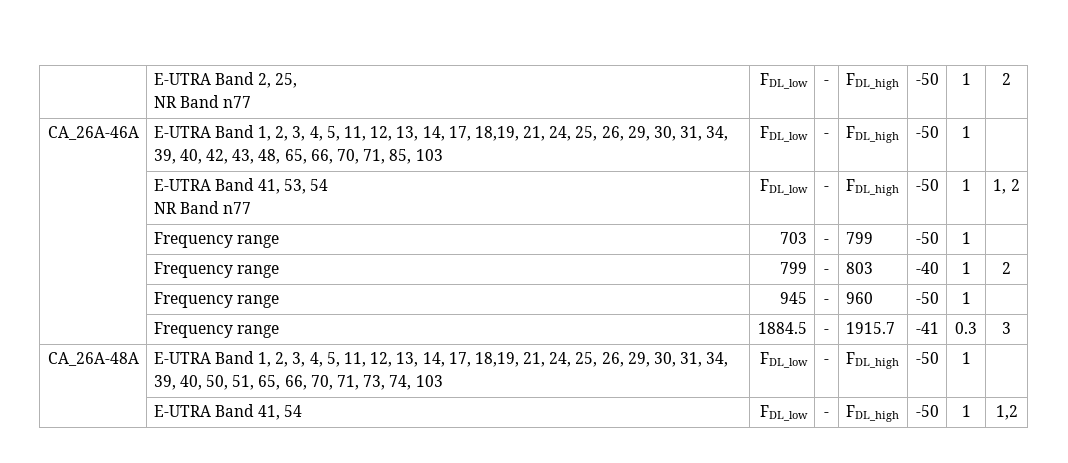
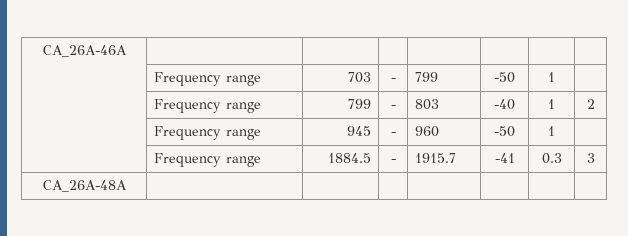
[153,72,298,88] [153,95,252,108] [760,73,809,89] [824,80,829,85] [845,73,899,90] [915,73,939,85] [961,73,971,85] [1002,73,1011,85] [47,126,139,140] [153,125,729,141] [153,149,443,164] [760,126,809,142] [824,133,829,138] [845,126,899,143] [915,126,939,138] [961,126,971,138] [153,178,329,194] [153,201,252,214] [760,179,809,195] [824,186,829,191] [845,179,899,196] [915,179,939,191] [961,179,971,191] [993,179,1020,194] | E-UTRA Band 2, 25, // NR Band n77 | FDL_low | - | FDL_high | -50 | 1 | 2 // CA_26A-46A | E-UTRA Band 1, 2, 3, 4, 5, 11, 12, 13, 14, 17, 18,19, 21, 24, 25, 26, 29, 30, 31, 34, 39, 40, 42, 43, 48, 65, 66, 70, 71, 85, 103 | FDL_low | - | FDL_high | -50 | 1 | // | E-UTRA Band 41, 53, 54 // NR Band n77 | FDL_low | - | FDL_high | -50 | 1 | 1, 2 -> [42,45,127,57] CA_26A-46A | | | | | | |
[153,351,729,367] [153,375,443,390] [760,352,809,368] [824,359,829,364] [845,352,899,369] [915,352,939,364] [961,352,971,364] [153,404,303,420] [760,405,809,421] [824,412,829,417] [845,405,899,422] [915,405,939,417] [961,405,971,417] [995,405,1018,420] E-UTRA Band 1, 2, 3, 4, 5, 11, 12, 13, 14, 17, 18,19, 21, 24, 25, 26, 29, 30, 31, 34, 39, 40, 50, 51, 65, 66, 70, 71, 73, 74, 103 | FDL_low | - | FDL_high | -50 | 1 | // | E-UTRA Band 41, 54 | FDL_low | - | FDL_high | -50 | 1 | 1,2 -> (127, 186) | | | | | |

